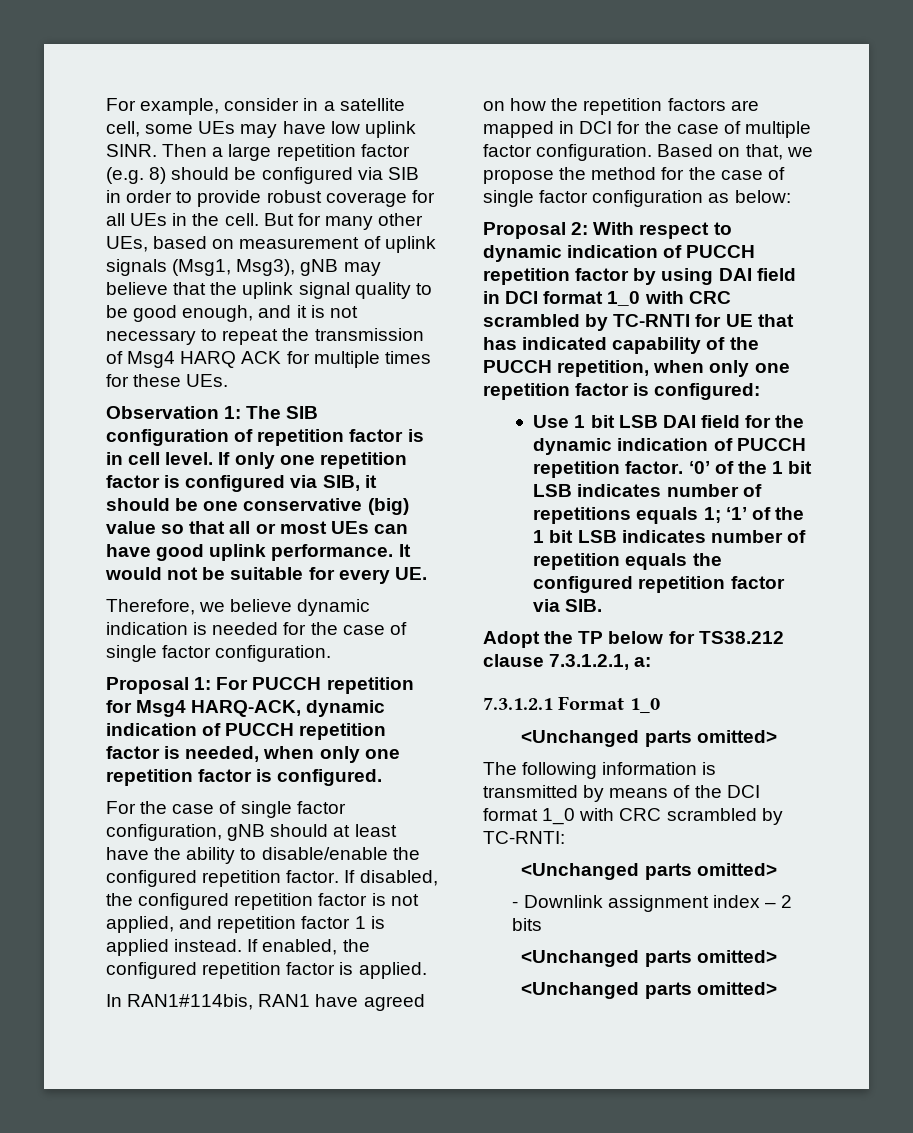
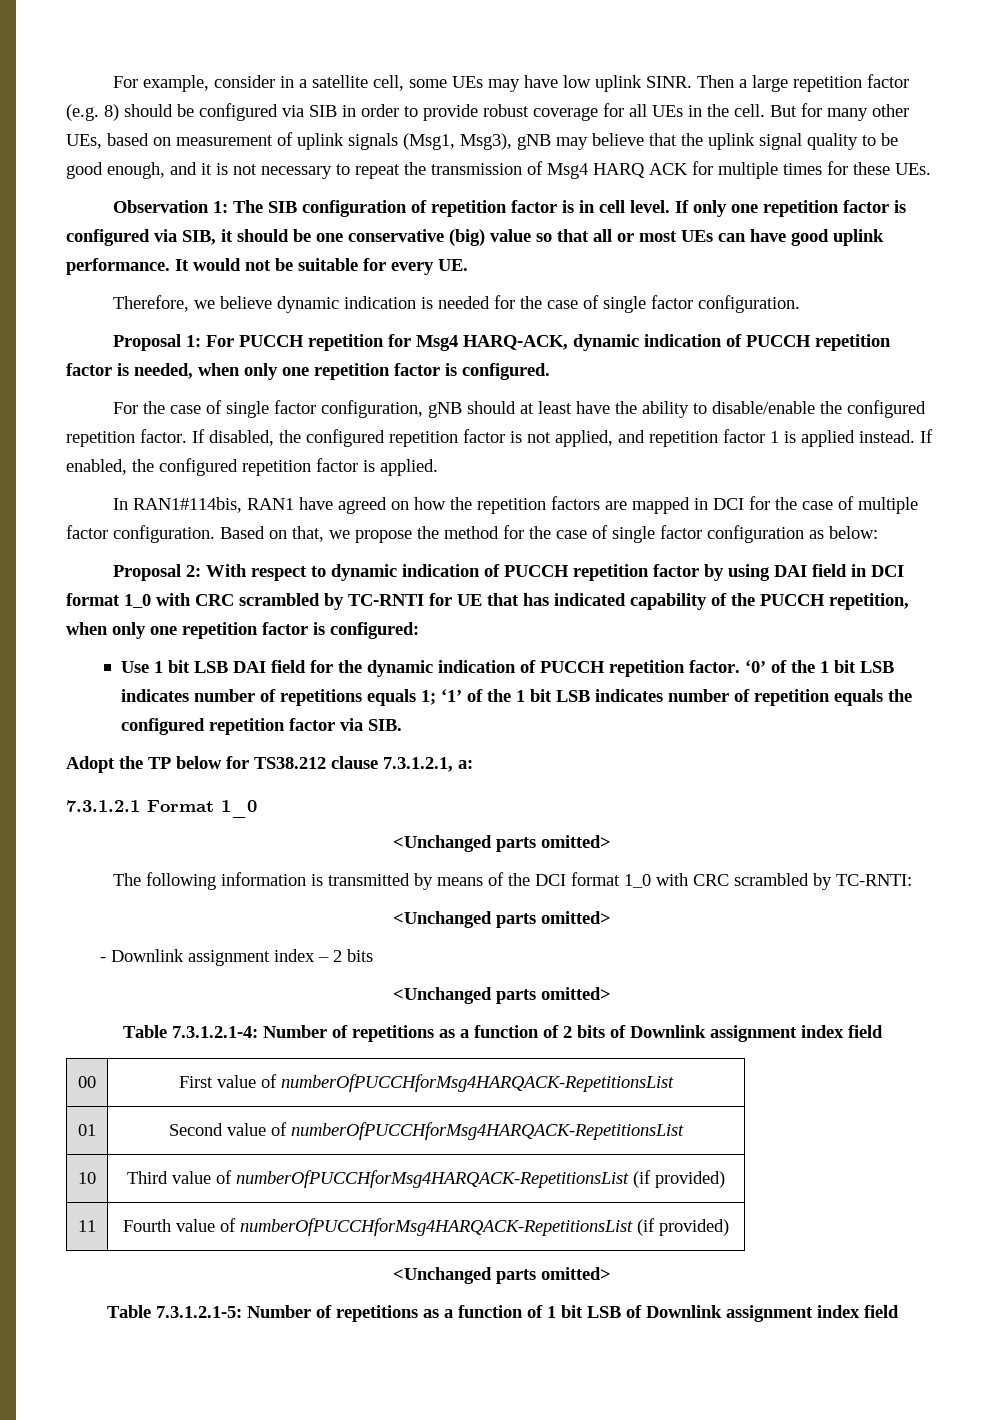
[521,982,777,999] <Unchanged parts omitted> -> [122,1025,883,1042] [78,1076,96,1088] [178,1074,674,1092] [78,1124,96,1136] [168,1122,684,1140] [78,1172,96,1184] [126,1170,725,1188] [78,1220,96,1232] [122,1218,729,1236] [393,1267,611,1284] [106,1305,899,1322] Table 7.3.1.2.1-4: Number of repetitions as a function of 2 bits of Downlink assignment index field // 00 | First value of numberOfPUCCHforMsg4HARQACK-RepetitionsList // 01 | Second value of numberOfPUCCHforMsg4HARQACK-RepetitionsList // 10 | Third value of numberOfPUCCHforMsg4HARQACK-RepetitionsList (if provided) // 11 | Fourth value of numberOfPUCCHforMsg4HARQACK-RepetitionsList (if provided) // <Unchanged parts omitted> // Table 7.3.1.2.1-5: Number of repetitions as a function of 1 bit LSB of Downlink assignment index field

